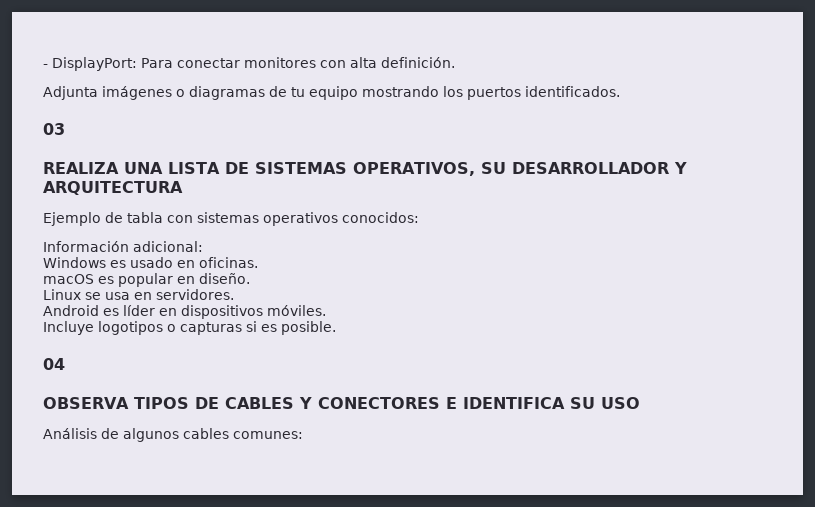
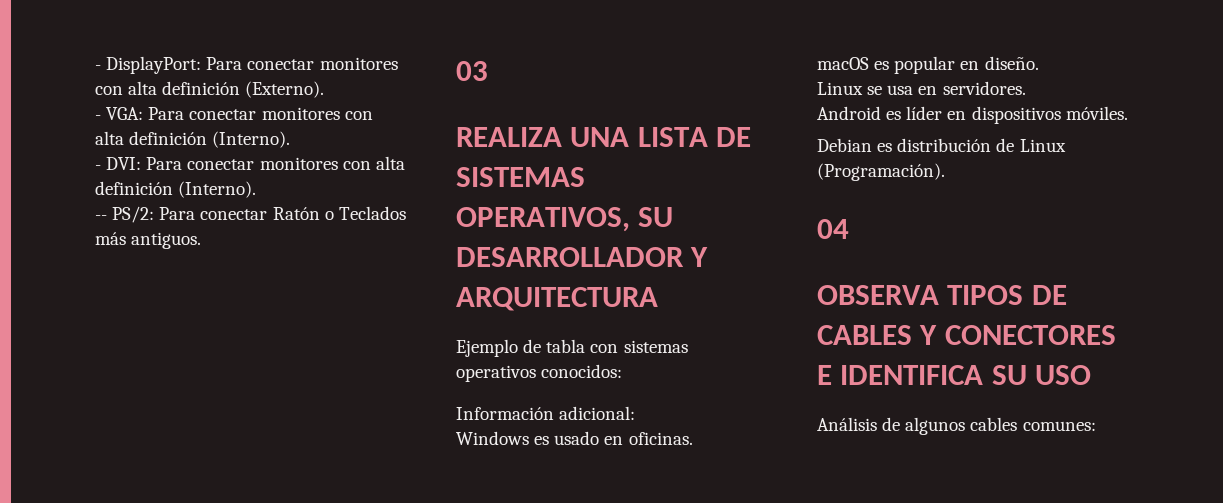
[381,57,455,68] [43,86,620,100] definición. // Adjunta imágenes o diagramas de tu equipo mostrando los puertos identificados. -> [162,81,325,98] [95,107,373,120] [95,131,291,148] [95,156,405,170] [95,181,257,198] [95,206,406,223] [95,232,202,249] definición (Externo). // - VGA: Para conectar monitores con alta definición (Interno). // - DVI: Para conectar monitores con alta definición (Interno). // -- PS/2: Para conectar Ratón o Teclados más antiguos.
[43,321,336,335] Incluye logotipos o capturas si es posible. -> [817,138,1066,152] [817,163,945,181] Debian es distribución de Linux (Programación).

